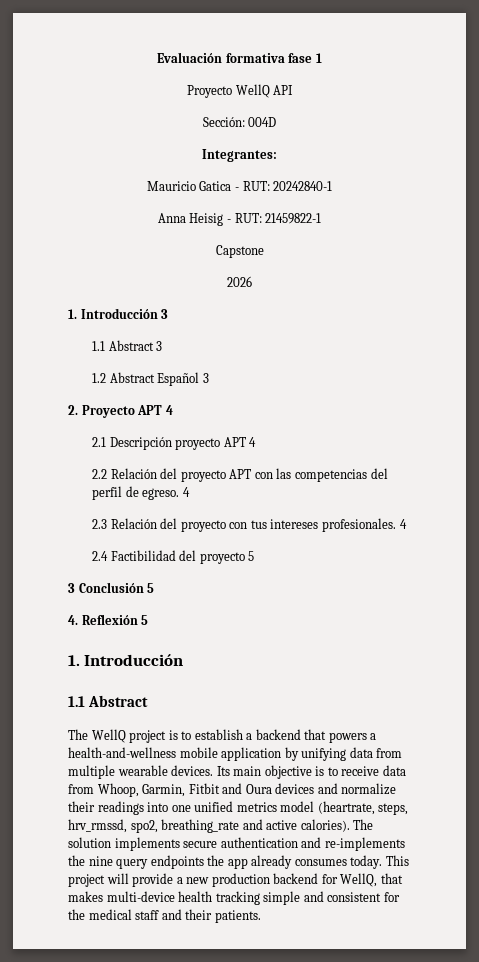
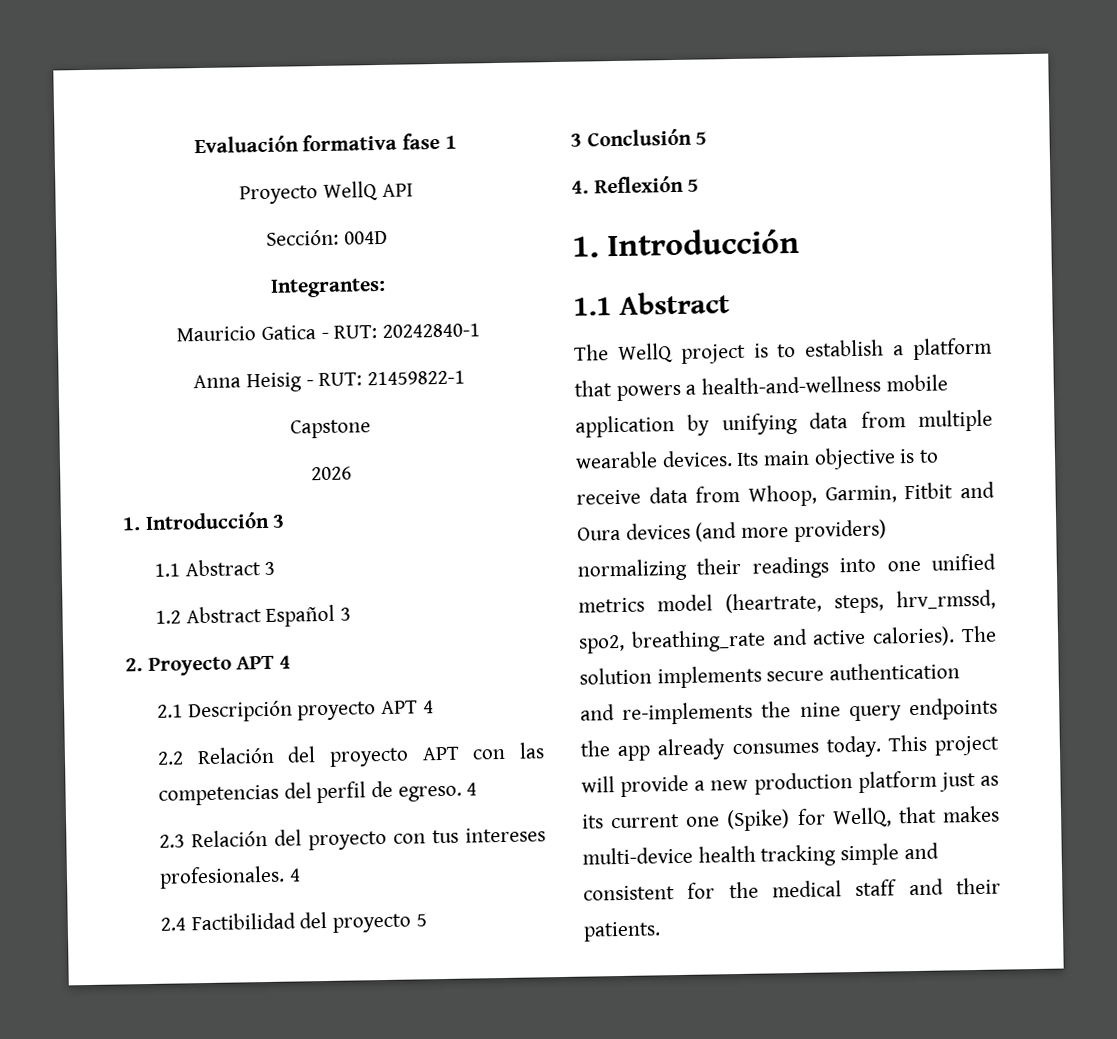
[255,729,301,740] backend -> [912,337,992,360] platform
[317,783,397,795] and normalize -> [695,519,887,543] [577,558,688,582] (and more providers) normalizing
[273,873,319,884] backend -> [857,770,999,793] [581,809,791,832] platform just as its current one (Spike)

